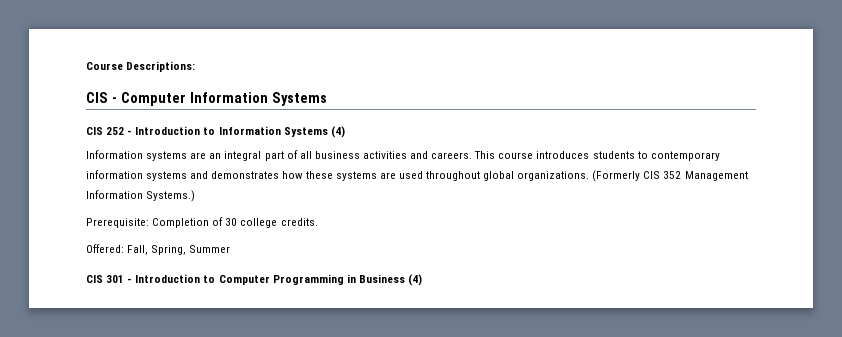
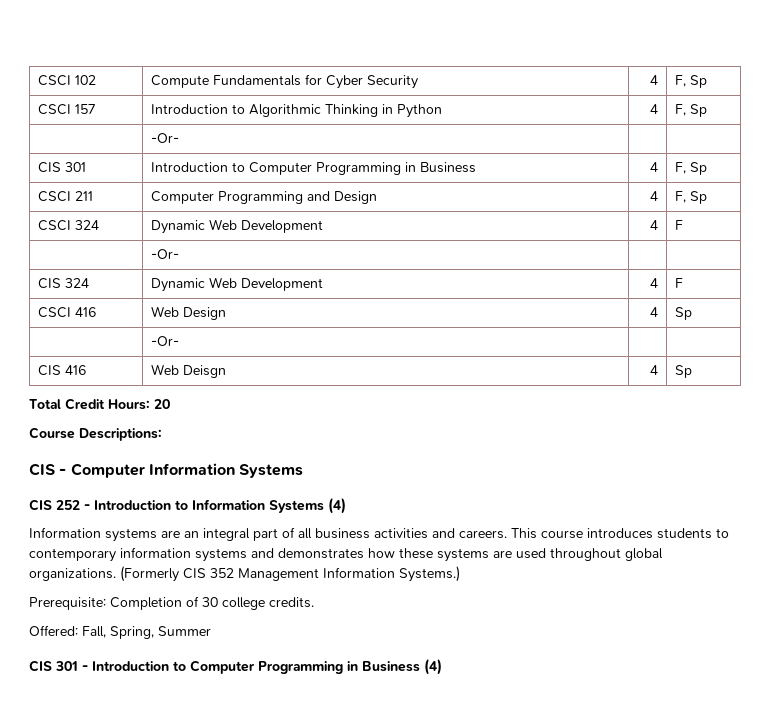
(86, 66) none -> [38,75,97,86] [151,74,419,89] [649,75,658,85] [675,75,708,88] [38,104,97,115] [151,104,443,118] [649,104,658,114] [675,104,708,117] [151,133,180,143] [38,162,87,173] [151,162,477,175] [649,162,658,172] [675,162,708,175] [38,191,94,202] [151,191,378,204] [649,191,658,201] [675,191,708,204] [38,220,100,231] [151,219,324,234] [649,220,658,230] [675,220,684,230] [151,249,180,259] [38,278,90,289] [151,277,324,292] [649,278,658,288] [675,278,684,288] [38,307,97,318] [151,306,227,320] [649,307,658,317] [675,307,693,320] [151,336,180,346] [38,365,87,376] [151,364,227,378] [649,365,658,375] [675,365,693,378] [29,398,170,410] CSCI 102 | Compute Fundamentals for Cyber Security | 4 | F, Sp // CSCI 157 | Introduction to Algorithmic Thinking in Python | 4 | F, Sp // | -Or- | | // CIS 301 | Introduction to Computer Programming in Business | 4 | F, Sp // CSCI 211 | Computer Programming and Design | 4 | F, Sp // CSCI 324 | Dynamic Web Development | 4 | F // | -Or- | | // CIS 324 | Dynamic Web Development | 4 | F // CSCI 416 | Web Design | 4 | Sp // | -Or- | | // CIS 416 | Web Deisgn | 4 | Sp // Total Credit Hours: 20 //

